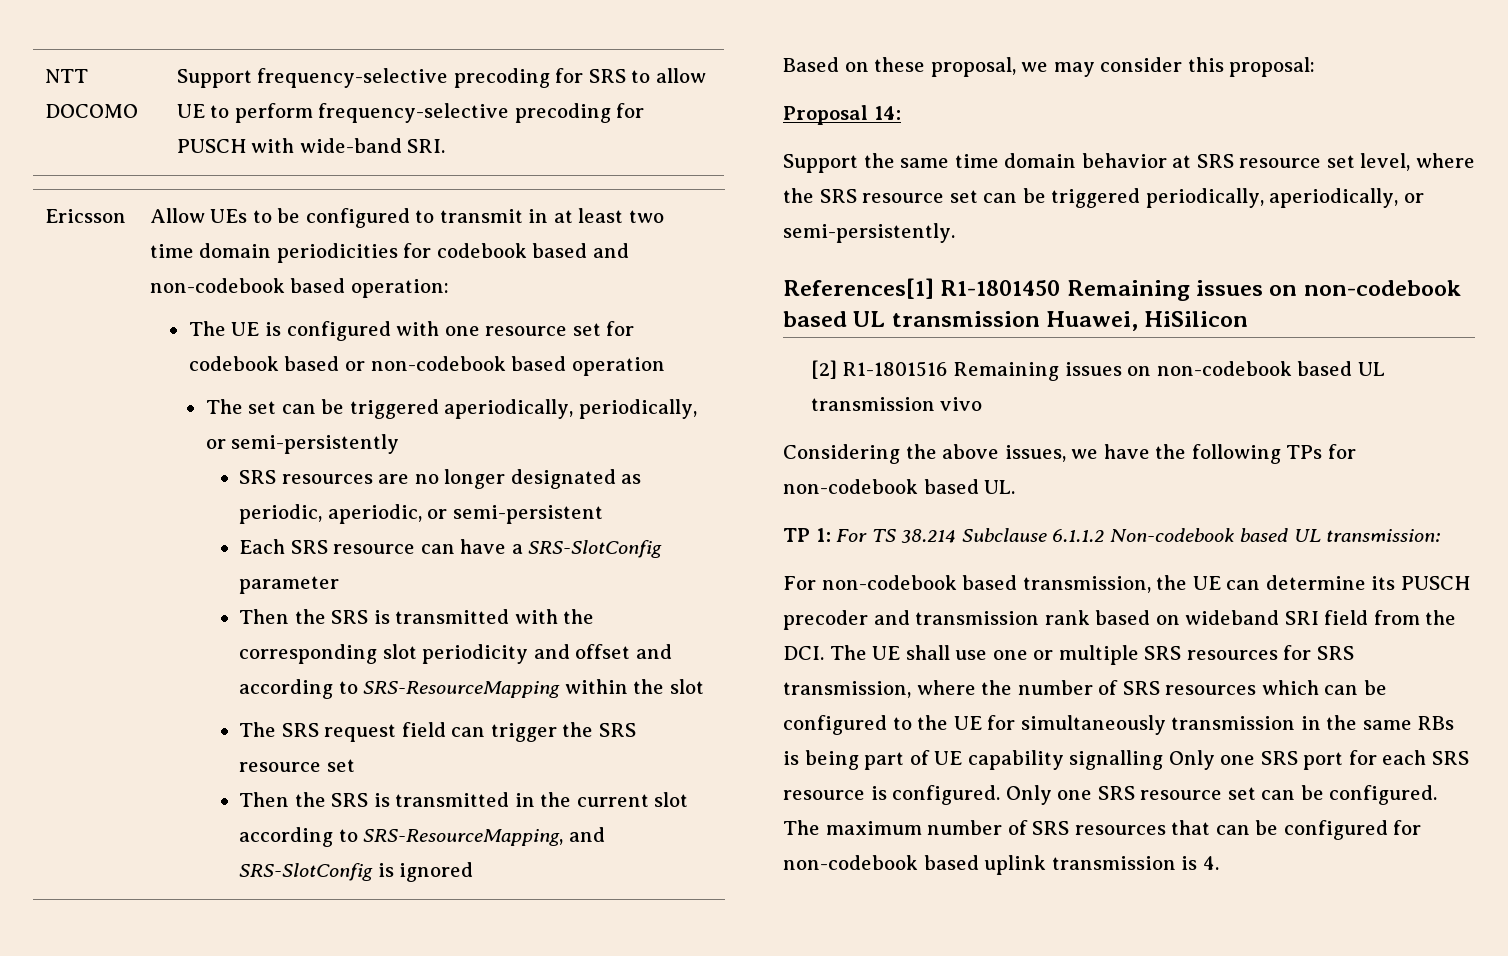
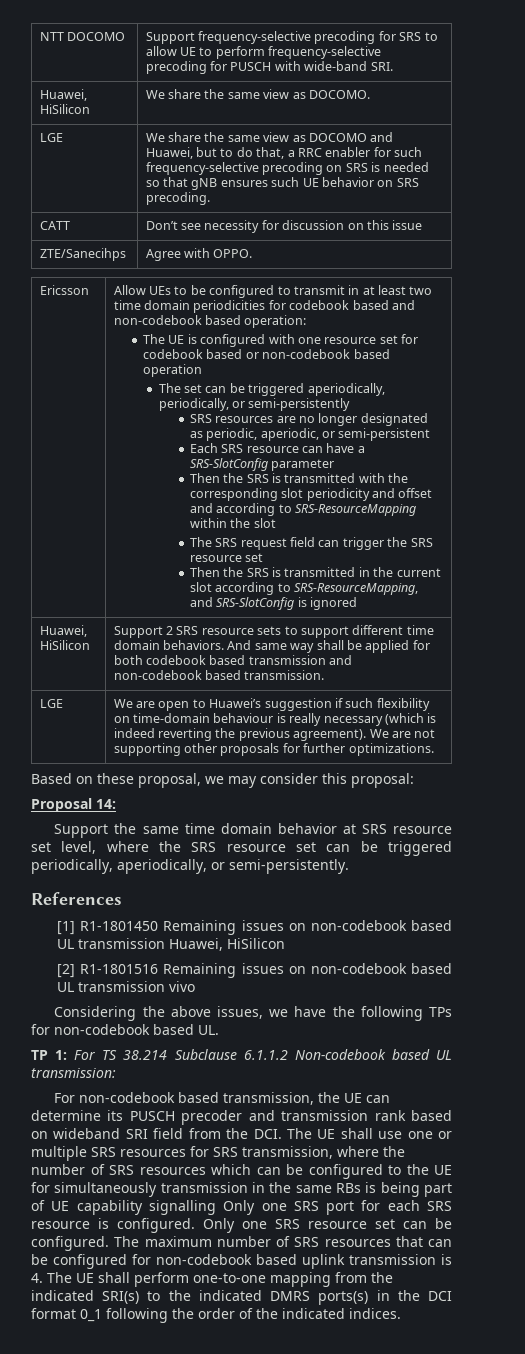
(446, 146) none -> [39,89,87,101] [39,104,90,114] [145,89,370,99] [39,133,63,142] [145,132,394,142] [145,147,423,159] [145,162,429,175] [145,177,419,190] [145,192,210,205] [39,221,70,230] [145,220,423,233] [39,248,126,261] [145,248,253,261] // Huawei, HiSilicon | We share the same view as DOCOMO. // LGE | We share the same view as DOCOMO and Huawei, but to do that, a RRC enabler for such frequency-selective precoding on SRS is needed so that gNB ensures such UE behavior on SRS precoding. // CATT | Don’t see necessity for discussion on this issue // ZTE/Sanecihps | Agree with OPPO.
(474, 872) none -> [39,625,87,637] [39,640,90,650] [113,625,434,638] [113,640,430,653] [113,655,353,665] [113,670,325,680] [39,699,63,708] [113,698,430,711] [113,713,437,726] [113,728,436,741] [113,743,434,756] // Huawei, HiSilicon | Support 2 SRS resource sets to support different time domain behaviors. And same way shall be applied for both codebook based transmission and non-codebook based transmission. // LGE | We are open to Huawei’s suggestion if such flexibility on time-domain behaviour is really necessary (which is indeed reverting the previous agreement). We are not supporting other proposals for further optimizations.
[783,278,934,299] References[1] -> [31,892,122,905] [57,921,76,935] References // [1]
(1219, 863) none -> [47,1272,393,1287] [31,1290,453,1305] [31,1308,401,1323] The UE shall perform one-to-one mapping from the indicated SRI(s) to the indicated DMRS ports(s) in the DCI format 0_1 following the order of the indicated indices.

